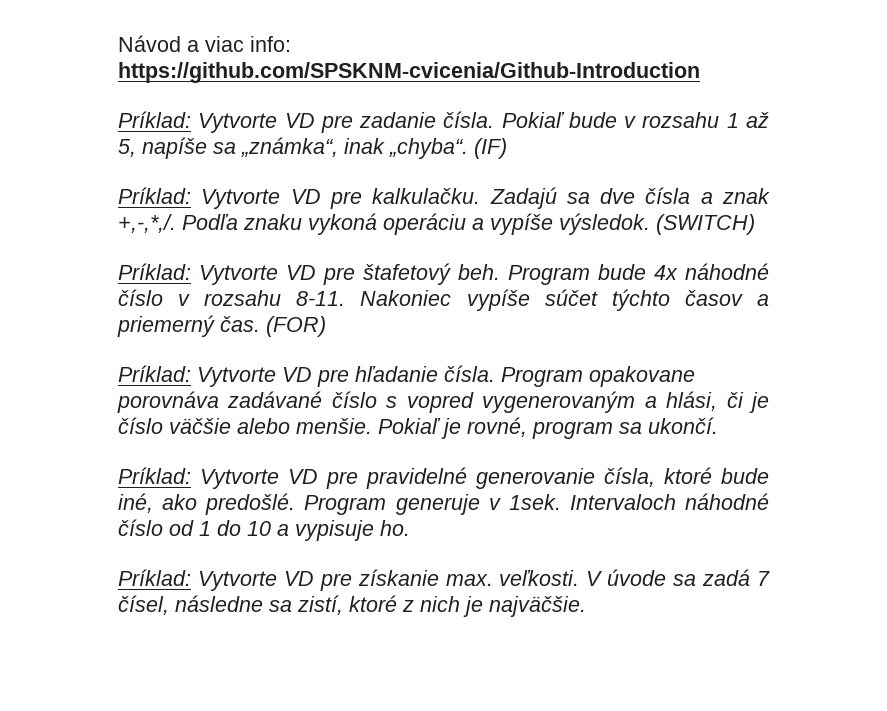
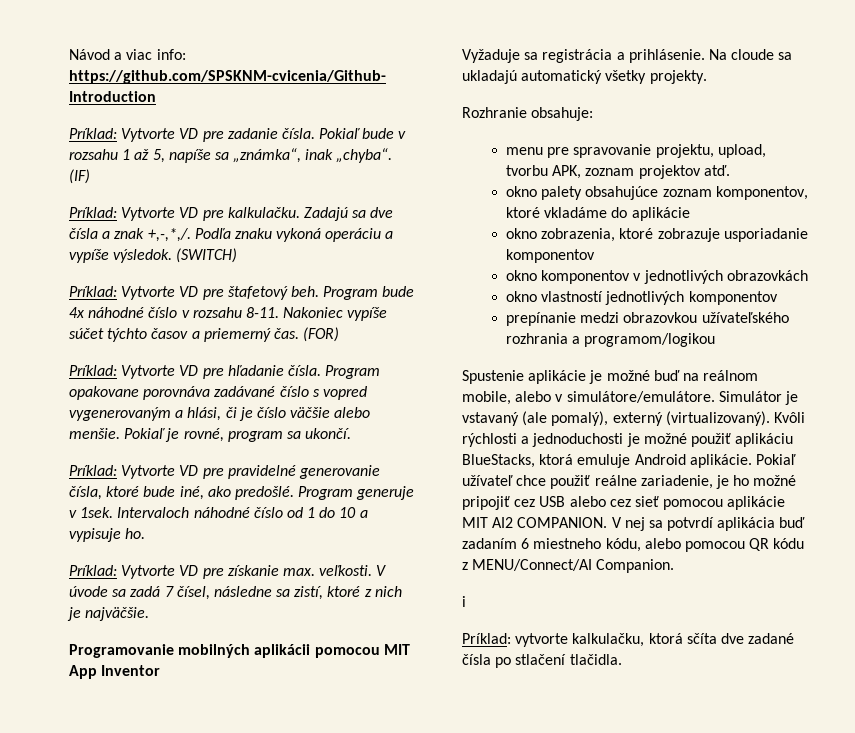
(586, 606) none -> [69,644,410,658] [69,665,161,679] [462,49,793,63] [462,70,707,84] [462,107,594,121] [505,144,766,158] [505,165,730,179] [505,186,808,200] [505,207,690,221] [505,228,808,242] [505,249,595,263] [505,270,808,284] [505,291,778,305] [505,312,789,326] [505,333,716,347] [462,370,759,384] [462,391,798,405] [462,411,805,426] [462,433,794,447] [462,454,796,468] [462,475,797,489] [462,496,786,510] [462,517,806,531] [462,538,805,552] [462,559,675,573] [462,596,466,607] [462,633,795,647] [462,654,622,668] // Programovanie mobilných aplikácii pomocou MIT App Inventor // Vyžaduje sa registrácia a prihlásenie. Na cloude sa ukladajú automatický všetky projekty. // Rozhranie obsahuje: // menu pre spravovanie projektu, upload, tvorbu APK, zoznam projektov atď. // okno palety obsahujúce zoznam komponentov, ktoré vkladáme do aplikácie // okno zobrazenia, ktoré zobrazuje usporiadanie komponentov // okno komponentov v jednotlivých obrazovkách // okno vlastností jednotlivých komponentov // prepínanie medzi obrazovkou užívateľského rozhrania a programom/logikou // Spustenie aplikácie je možné buď na reálnom mobile, alebo v simulátore/emulátore. Simulátor je vstavaný (ale pomalý), externý (virtualizovaný). Kvôli rýchlosti a jednoduchosti je možné použiť aplikáciu BlueStacks, ktorá emuluje Android aplikácie. Pokiaľ užívateľ chce použiť reálne zariadenie, je ho možné pripojiť cez USB alebo cez sieť pomocou aplikácie MIT AI2 COMPANION. V nej sa potvrdí aplikácia buď zadaním 6 miestneho kódu, alebo pomocou QR kódu z MENU/Connect/AI Companion. // i // Príklad: vytvorte kalkulačku, ktorá sčíta dve zadané čísla po stlačení tlačidla.

